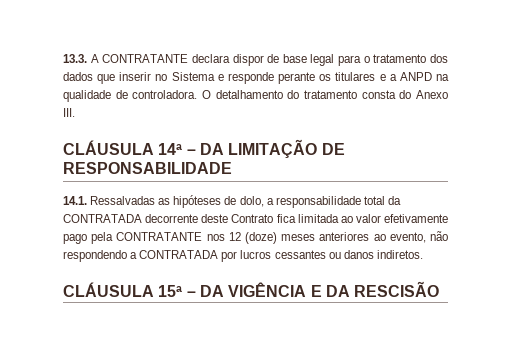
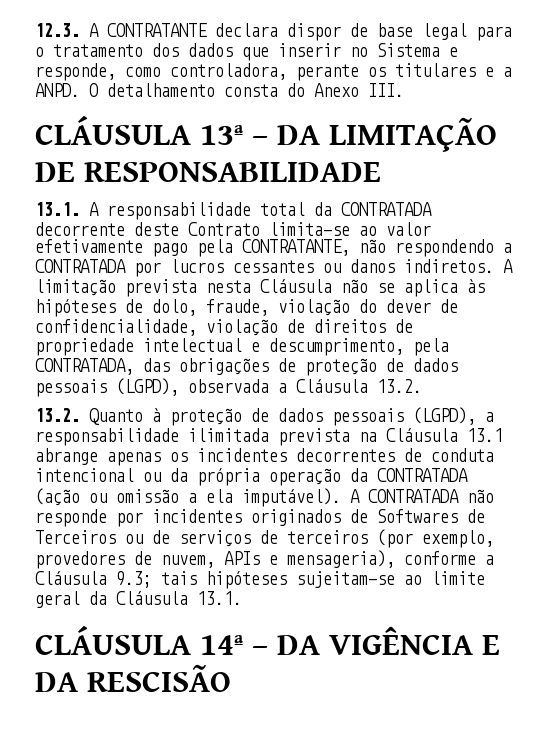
[63,54,87,63] 13.3. -> [35,23,80,37] 12.3.
[227,72,274,84] responde -> [35,63,287,81] responde, como controladora,
[399,72,449,81] [63,90,357,102] ANPD na qualidade de controladora. O detalhamento do tratamento -> [35,83,215,97] ANPD. O detalhamento
[158,143,183,155] 14ª -> [200,125,244,145] 13ª
[63,195,274,208] 14.1. Ressalvadas as hipóteses de dolo, a -> [35,202,99,216] 13.1. A
[276,214,339,223] fica limitada -> [269,222,350,236] limita-se
[116,232,426,244] CONTRATANTE nos 12 (doze) meses anteriores ao evento, -> [242,239,350,256] CONTRATANTE,
[63,282,183,297] // CLÁUSULA 15ª -> [503,259,513,273] [35,279,485,297] [35,299,458,317] [35,319,413,336] [35,338,449,356] [35,358,458,376] [35,378,422,397] [35,407,494,426] [35,428,503,446] [35,448,494,466] [35,468,468,486] [35,488,494,507] [35,509,485,527] [35,529,494,548] [35,550,494,569] [35,571,485,589] [35,591,242,608] [35,625,244,655] A limitação prevista nesta Cláusula não se aplica às hipóteses de dolo, fraude, violação do dever de confidencialidade, violação de direitos de propriedade intelectual e descumprimento, pela CONTRATADA, das obrigações de proteção de dados pessoais (LGPD), observada a Cláusula 13.2. // 13.2. Quanto à proteção de dados pessoais (LGPD), a responsabilidade ilimitada prevista na Cláusula 13.1 abrange apenas os incidentes decorrentes de conduta intencional ou da própria operação da CONTRATADA (ação ou omissão a ela imputável). A CONTRATADA não responde por incidentes originados de Softwares de Terceiros ou de serviços de terceiros (por exemplo, provedores de nuvem, APIs e mensageria), conforme a Cláusula 9.3; tais hipóteses sujeitam-se ao limite geral da Cláusula 13.1. // CLÁUSULA 14ª

